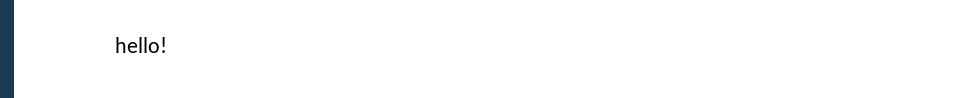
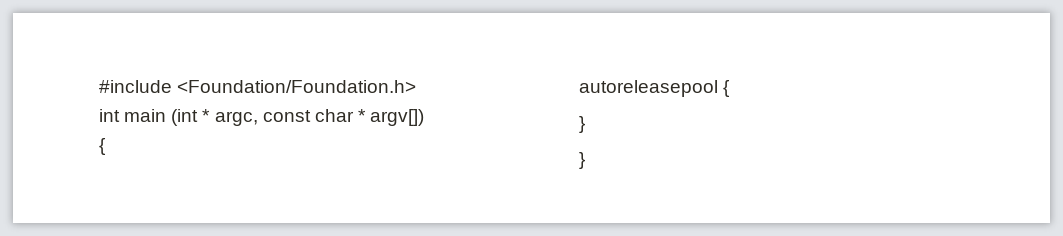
[115,37,167,53] hello! -> [99,80,417,93] [99,109,425,126] [99,138,106,155] [579,80,731,97] [579,116,585,133] [579,152,585,169] #include <Foundation/Foundation.h> // int main (int * argc, const char * argv[]) // { // autoreleasepool { // } // }

